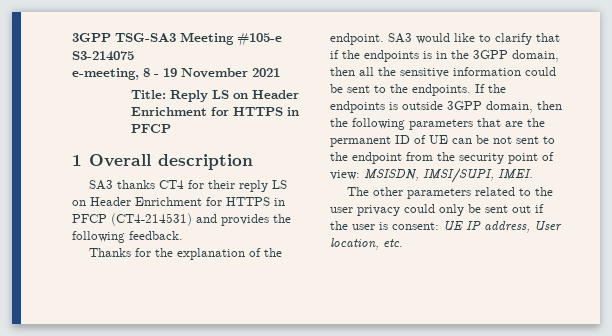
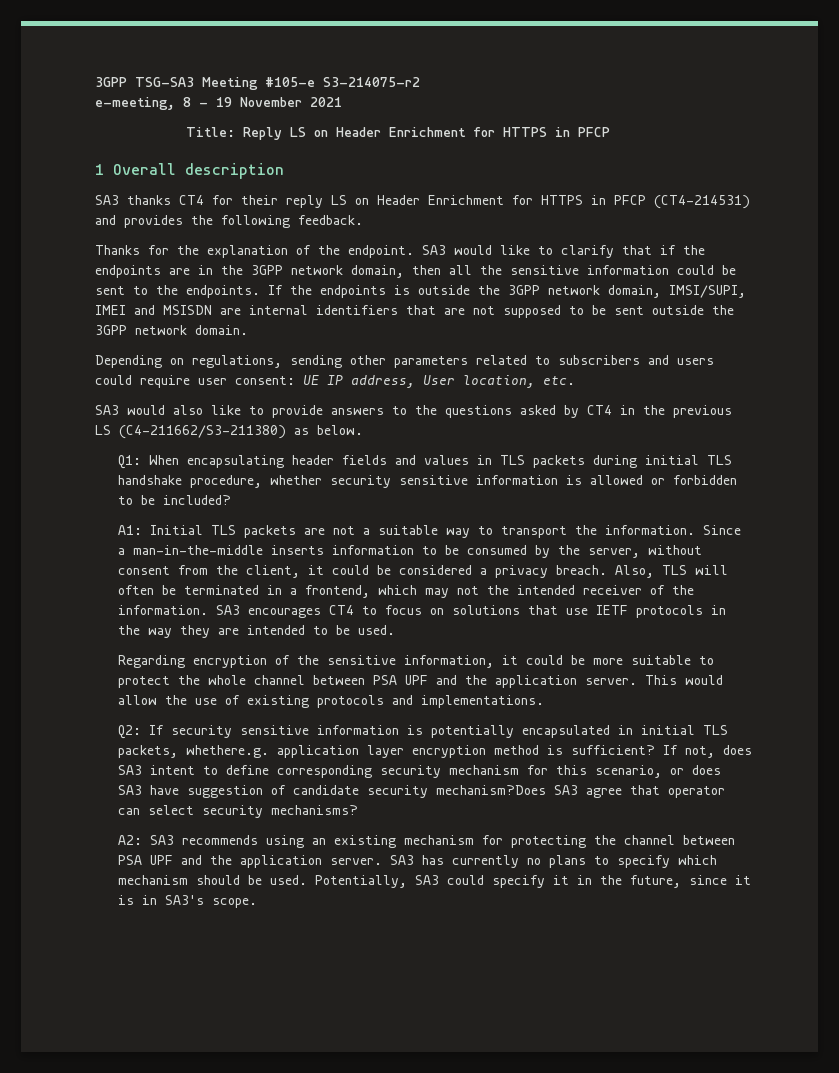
[72,51,134,61] S3-214075 -> [323,77,420,87] S3-214075-r2
[423,51,432,59] is -> [169,268,190,275] are
(508, 54) none -> [291,265,343,275] network
[447,101,562,113] [330,118,545,130] [330,135,555,147] [330,152,554,164] [330,168,533,183] [347,187,554,199] [330,204,544,216] [330,221,388,230] 3GPP domain, then the following parameters that are the permanent ID of UE can be not sent to the endpoint from the security point of view: MSISDN, IMSI/SUPI, IMEI. // The other parameters related to the user privacy could only be sent out if the user is -> [478,285,746,298] [95,305,734,318] [95,325,248,335] [95,355,714,368] [95,375,227,388] the 3GPP network domain, IMSI/SUPI, IMEI and MSISDN are internal identifiers that are not supposed to be sent outside the 3GPP network domain. // Depending on regulations, sending other parameters related to subscribers and users could require user
(403, 243) none -> [95,405,732,418] [95,425,363,439] [117,455,732,469] [117,475,737,488] [117,495,231,505] [117,525,741,538] [117,545,702,558] [117,565,728,578] [117,585,694,598] [117,605,726,618] [117,625,395,638] [117,655,714,668] [117,675,723,688] [117,695,544,708] [117,725,728,739] [117,745,752,758] [117,765,721,778] [117,785,725,798] [117,805,358,818] [117,835,735,848] [117,855,717,868] [117,875,751,888] [117,895,257,908] // SA3 would also like to provide answers to the questions asked by CT4 in the previous LS (C4-211662/S3-211380) as below. // Q1: When encapsulating header fields and values in TLS packets during initial TLS handshake procedure, whether security sensitive information is allowed or forbidden to be included? // A1: Initial TLS packets are not a suitable way to transport the information. Since a man-in-the-middle inserts information to be consumed by the server, without consent from the client, it could be considered a privacy breach. Also, TLS will often be terminated in a frontend, which may not the intended receiver of the information. SA3 encourages CT4 to focus on solutions that use IETF protocols in the way they are intended to be used. // Regarding encryption of the sensitive information, it could be more suitable to protect the whole channel between PSA UPF and the application server. This would allow the use of existing protocols and implementations. // Q2: If security sensitive information is potentially encapsulated in initial TLS packets, whethere.g. application layer encryption method is sufficient? If not, does SA3 intent to define corresponding security mechanism for this scenario, or does SA3 have suggestion of candidate security mechanism?Does SA3 agree that operator can select security mechanisms? // A2: SA3 recommends using an existing mechanism for protecting the channel between PSA UPF and the application server. SA3 has currently no plans to specify which mechanism should be used. Potentially, SA3 could specify it in the future, since it is in SA3's scope.

